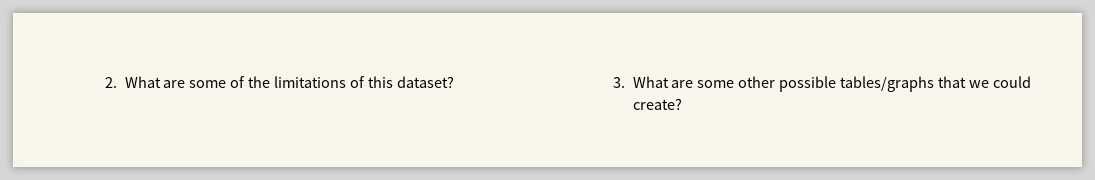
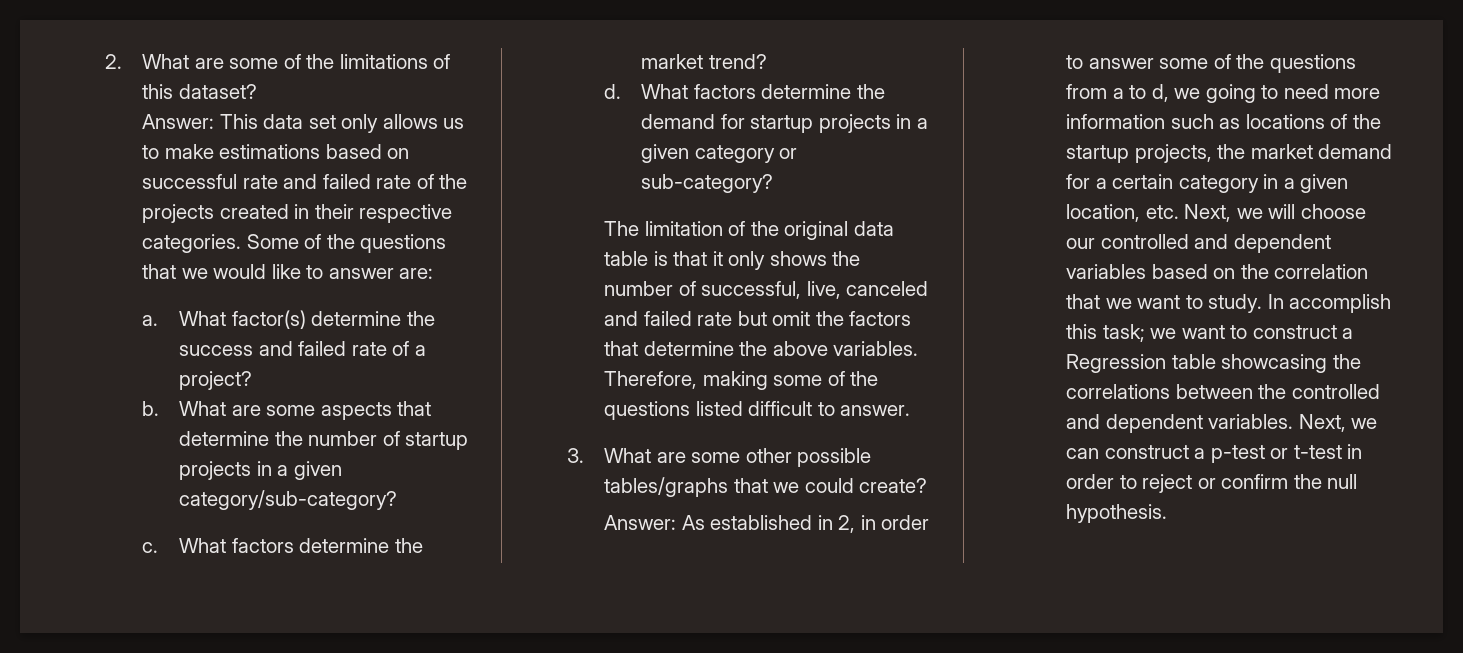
(454, 82) none -> [142,114,465,133] [142,144,410,159] [142,174,468,189] [142,204,453,223] [142,234,447,253] [142,264,434,279] [142,310,435,329] [179,341,426,356] [179,371,253,390] [142,401,432,420] [179,431,469,450] [179,461,342,480] [179,490,398,510] [142,538,423,553] [641,54,767,69] [604,84,885,99] [641,114,928,133] [641,144,798,163] [641,174,774,193] [604,221,894,240] [604,251,861,270] [604,281,929,299] [604,311,912,326] [604,341,919,356] [604,371,879,390] [604,401,911,420] // Answer: This data set only allows us to make estimations based on successful rate and failed rate of the projects created in their respective categories. Some of the questions that we would like to answer are: // a. What factor(s) determine the success and failed rate of a project? // b. What are some aspects that determine the number of startup projects in a given category/sub-category? // c. What factors determine the market trend? // d. What factors determine the demand for startup projects in a given category or sub-category? // The limitation of the original data table is that it only shows the number of successful, live, canceled and failed rate but omit the factors that determine the above variables. Therefore, making some of the questions listed difficult to answer.
(682, 104) none -> [604,515,930,533] [1066,54,1356,73] [1066,84,1381,103] [1066,114,1381,129] [1066,144,1393,163] [1066,174,1349,193] [1066,204,1366,222] [1066,234,1331,253] [1066,264,1369,279] [1066,294,1392,313] [1066,324,1354,342] [1066,354,1361,373] [1066,384,1380,399] [1066,414,1378,433] [1066,444,1363,463] [1066,474,1358,493] [1066,504,1168,523] // Answer: As established in 2, in order to answer some of the questions from a to d, we going to need more information such as locations of the startup projects, the market demand for a certain category in a given location, etc. Next, we will choose our controlled and dependent variables based on the correlation that we want to study. In accomplish this task; we want to construct a Regression table showcasing the correlations between the controlled and dependent variables. Next, we can construct a p-test or t-test in order to reject or confirm the null hypothesis.

